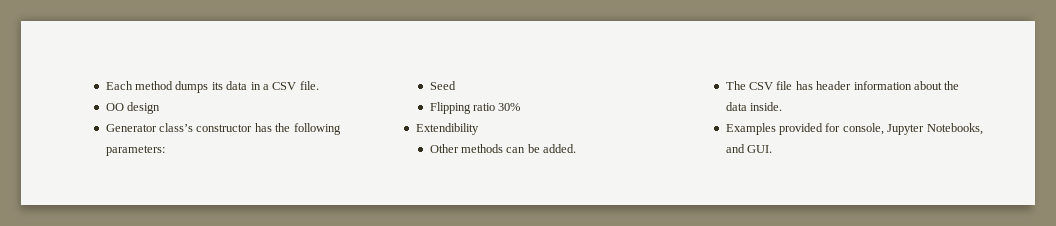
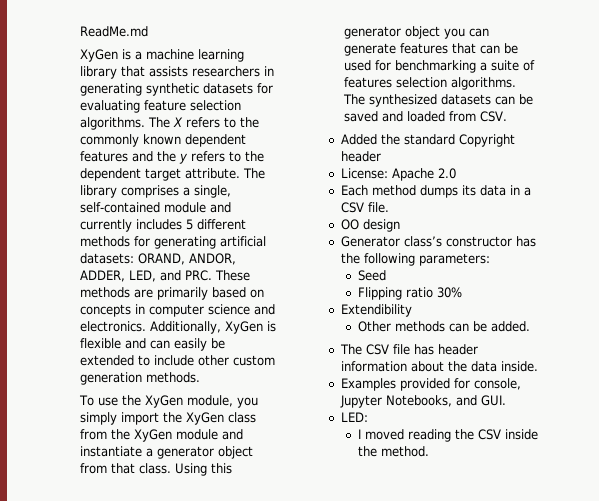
(105, 85) none -> [79,26,148,37] [79,49,244,62] [79,66,274,79] [79,83,273,96] [79,100,241,113] [79,117,259,130] [79,134,246,147] [79,151,264,164] [79,168,265,181] [79,185,231,198] [79,202,231,213] [79,219,246,232] [79,236,266,249] [79,253,236,265] [79,270,250,282] [79,287,264,300] [79,304,275,317] [79,321,276,334] [79,338,225,351] [79,355,275,366] [79,372,200,385] [78,395,258,408] [79,412,256,425] [79,429,243,442] [79,446,253,459] [79,463,232,476] [343,26,489,39] [343,43,518,56] [343,60,535,73] [343,77,516,90] [342,94,533,107] [343,111,507,122] [340,134,515,147] [340,151,381,162] [340,168,456,181] ReadMe.md // XyGen is a machine learning library that assists researchers in generating synthetic datasets for evaluating feature selection algorithms. The X refers to the commonly known dependent features and the y refers to the dependent target attribute. The library comprises a single, self-contained module and currently includes 5 different methods for generating artificial datasets: ORAND, ANDOR, ADDER, LED, and PRC. These methods are primarily based on concepts in computer science and electronics. Additionally, XyGen is flexible and can easily be extended to include other custom generation methods. // To use the XyGen module, you simply import the XyGen class from the XyGen module and instantiate a generator object from that class. Using this generator object you can generate features that can be used for benchmarking a suite of features selection algorithms. The synthesized datasets can be saved and loaded from CSV. // Added the standard Copyright header // License: Apache 2.0 //
(773, 149) none -> [340,412,368,422] [357,429,538,442] [357,446,429,457] // LED: // I moved reading the CSV inside the method.

